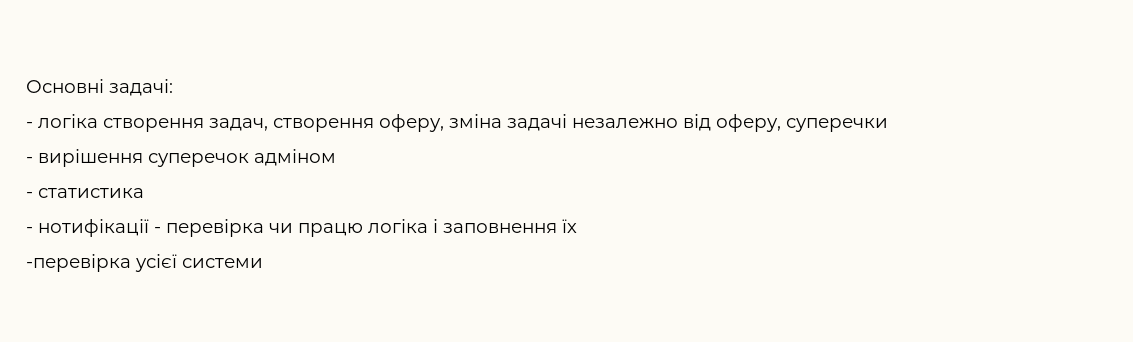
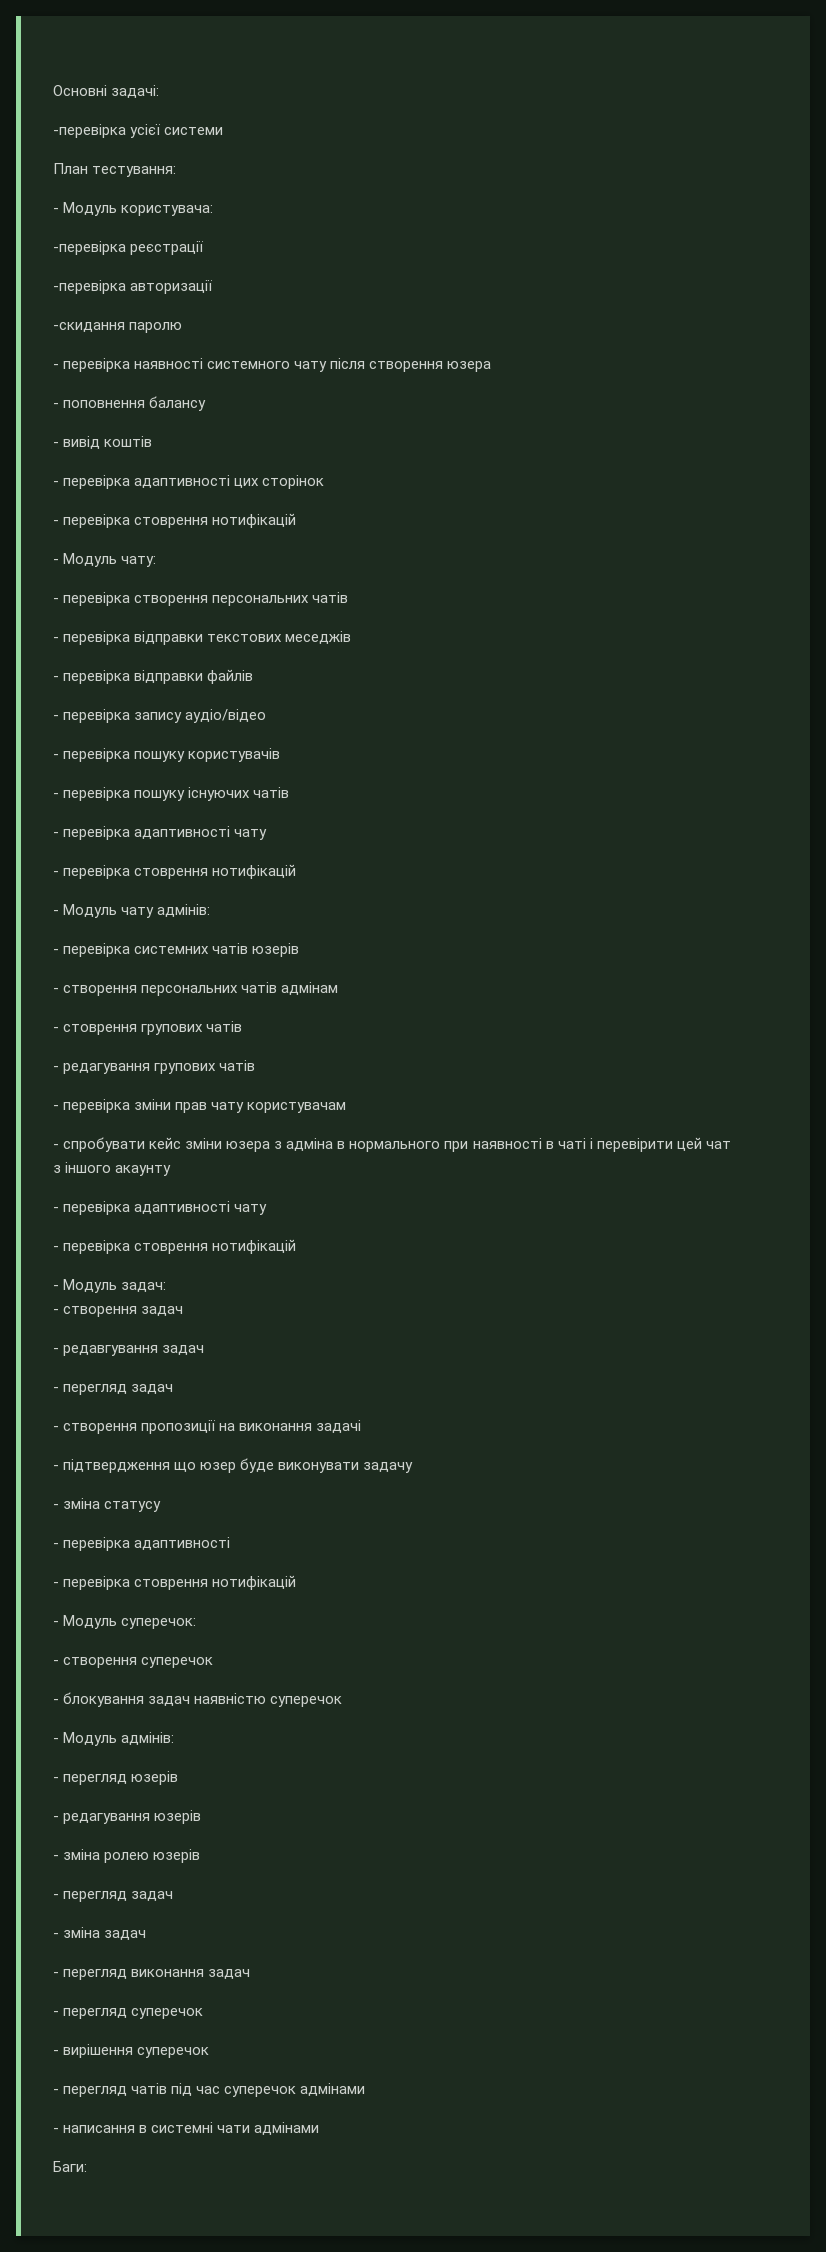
[26,114,888,132] - логіка створення задач, створення оферу, зміна задачі незалежно від оферу, суперечки -> [53,124,224,138] [53,163,177,177] [53,202,214,216] [53,241,205,255] [53,280,214,294] [53,322,183,333] [53,358,492,372] [53,396,207,411] [53,436,153,449] [53,475,325,489] [53,513,297,528] [53,553,157,567] [53,592,349,606] [53,631,352,645] [53,669,254,684] [53,709,267,723] [53,748,281,762] [53,787,290,801] [53,826,268,840] [53,864,297,879] [53,904,211,918] [53,943,300,957] [53,982,339,996] [53,1021,243,1035] [53,1060,256,1074] [53,1099,347,1113] [53,1137,731,1152] [53,1162,172,1176] [53,1201,268,1215] [53,1239,297,1254] [53,1279,167,1293] [53,1306,184,1317] [53,1345,205,1356] [53,1384,174,1395] [53,1420,362,1434] [53,1458,414,1473] [53,1498,162,1512] [53,1537,231,1551] [53,1575,297,1590] [53,1615,197,1629] [53,1657,214,1668] [53,1692,343,1707] [53,1732,175,1746] [53,1771,179,1785] [53,1810,202,1824] [53,1849,201,1863] [53,1891,174,1902] [53,1927,147,1940] [53,1969,251,1980] [53,2008,204,2019] -перевірка усієї системи // План тестування: // - Модуль користувача: // -перевірка реєстрації // -перевірка авторизації // -скидання паролю // - перевірка наявності системного чату після створення юзера // - поповнення балансу // - вивід коштів // - перевірка адаптивності цих сторінок // - перевірка стоврення нотифікацій // - Модуль чату: // - перевірка створення персональних чатів // - перевірка відправки текстових меседжів // - перевірка відправки файлів // - перевірка запису аудіо/відео // - перевірка пошуку користувачів // - перевірка пошуку існуючих чатів // - перевірка адаптивності чату // - перевірка стоврення нотифікацій // - Модуль чату адмінів: // - перевірка системних чатів юзерів // - створення персональних чатів адмінам // - стоврення групових чатів // - редагування групових чатів // - перевірка зміни прав чату користувачам // - спробувати кейс зміни юзера з адміна в нормального при наявності в чаті і перевірити цей чат з іншого акаунту // - перевірка адаптивності чату // - перевірка стоврення нотифікацій // - Модуль задач: // - створення задач // - редавгування задач // - перегляд задач // - створення пропозиції на виконання задачі // - підтвердження що юзер буде виконувати задачу // - зміна статусу // - перевірка адаптивності // - перевірка стоврення нотифікацій // - Модуль суперечок: // - створення суперечок // - блокування задач наявністю суперечок // - Модуль адмінів: // - перегляд юзерів // - редагування юзерів // - зміна ролею юзерів // - перегляд задач // - зміна задач // - перегляд виконання задач // - перегляд суперечок
[254,149,336,166] [26,188,144,198] [26,219,577,237] [26,254,263,272] адміном // - статистика // - нотифікації - перевірка чи працю логіка і заповнення їх // -перевірка усієї системи -> [53,2083,366,2097] [53,2122,320,2135] [53,2161,87,2172] // - перегляд чатів під час суперечок адмінами // - написання в системні чати адмінами // Баги:

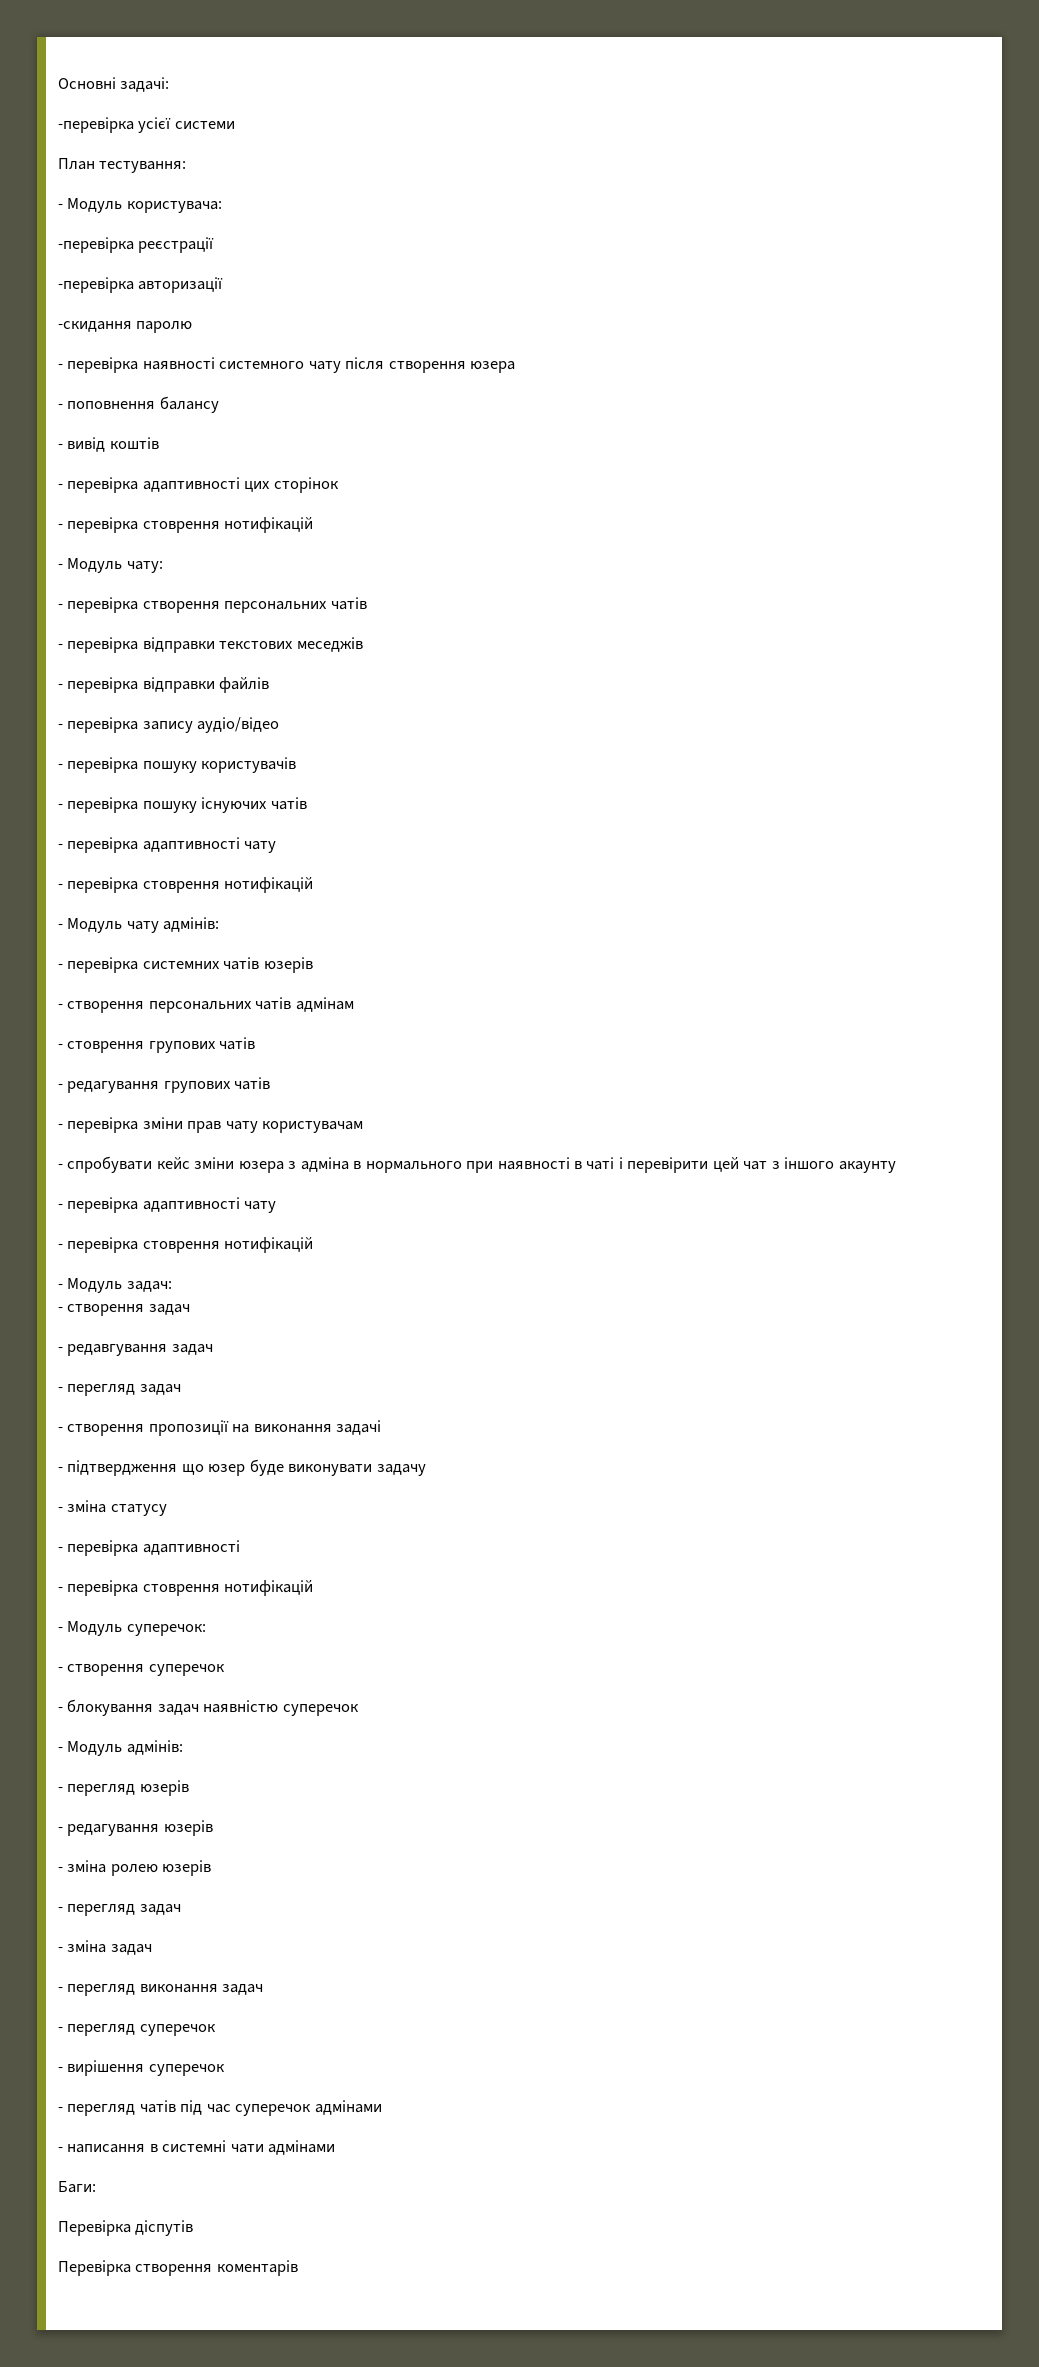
(87, 2166) none -> [58,2220,194,2236] [58,2260,298,2276] // Перевірка діспутів // Перевірка створення коментарів

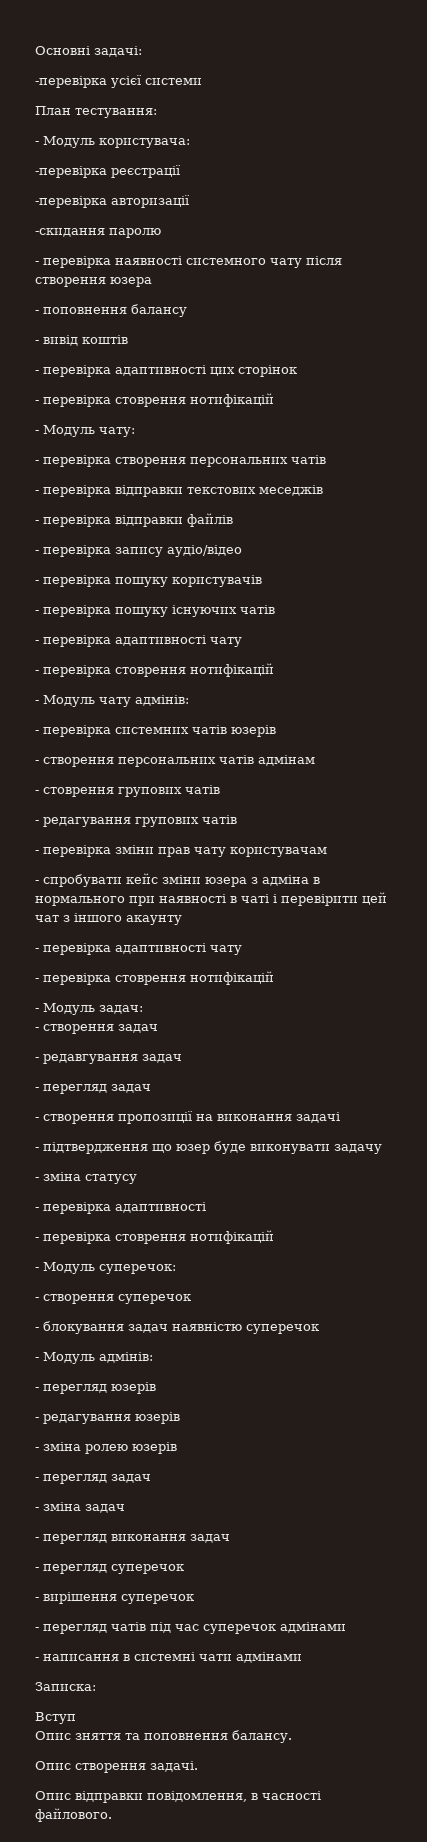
[58,2181,96,2193] [58,2220,194,2236] [58,2260,298,2276] Баги: // Перевірка діспутів // Перевірка створення коментарів -> [35,1682,96,1691] [35,1712,76,1724] [35,1730,292,1743] [35,1761,198,1773] [35,1791,321,1803] [35,1808,112,1822] Записка: // Вступ // Опис зняття та поповнення балансу. // Опис створення задачі. // Опис відправки повідомлення, в часності файлового.

